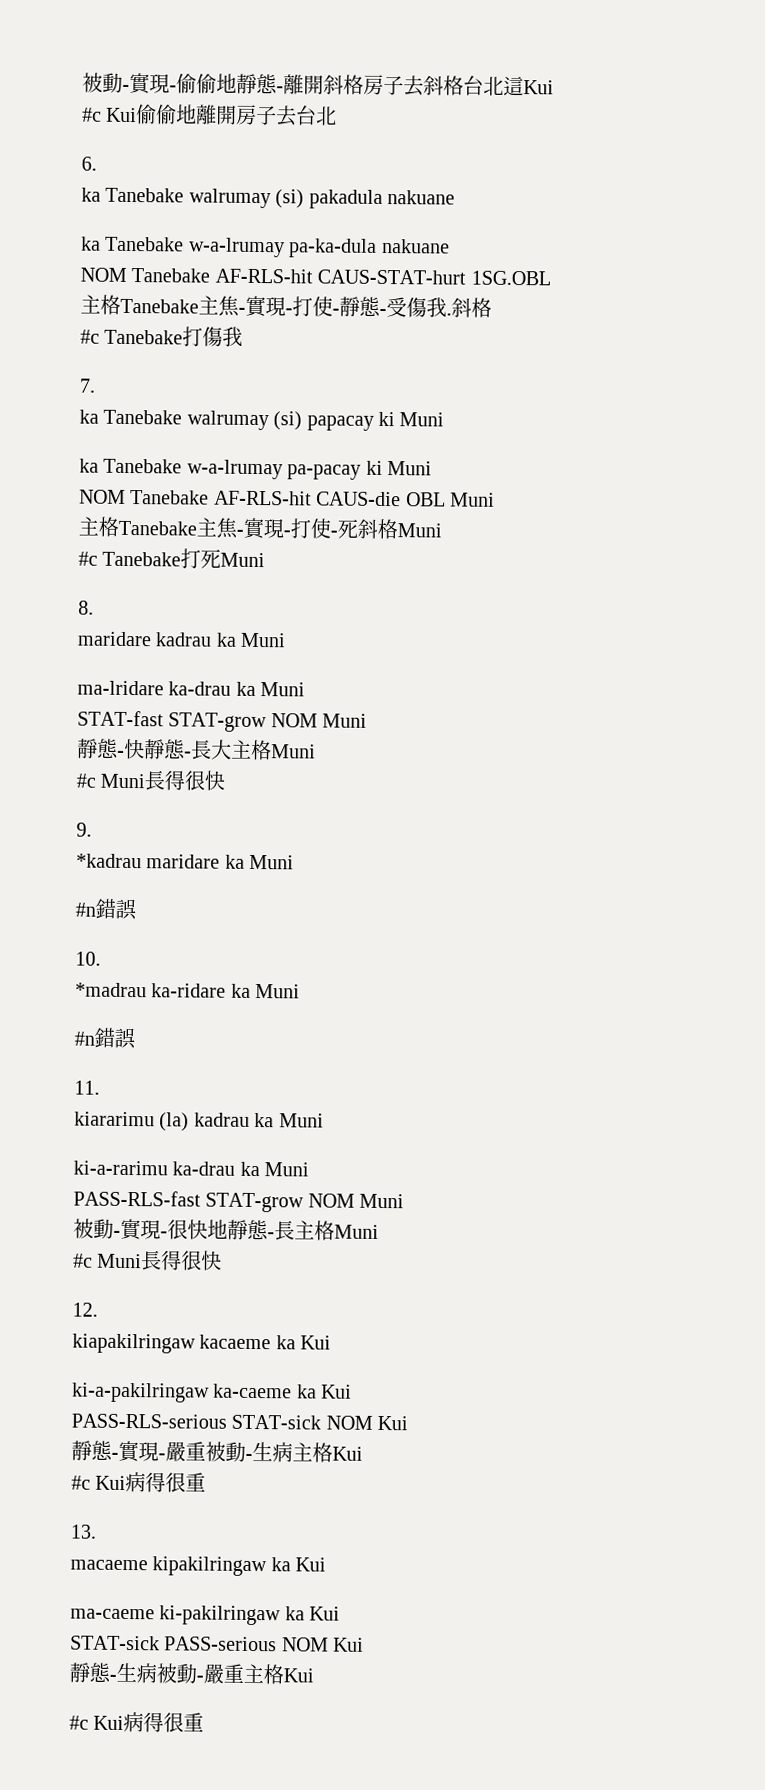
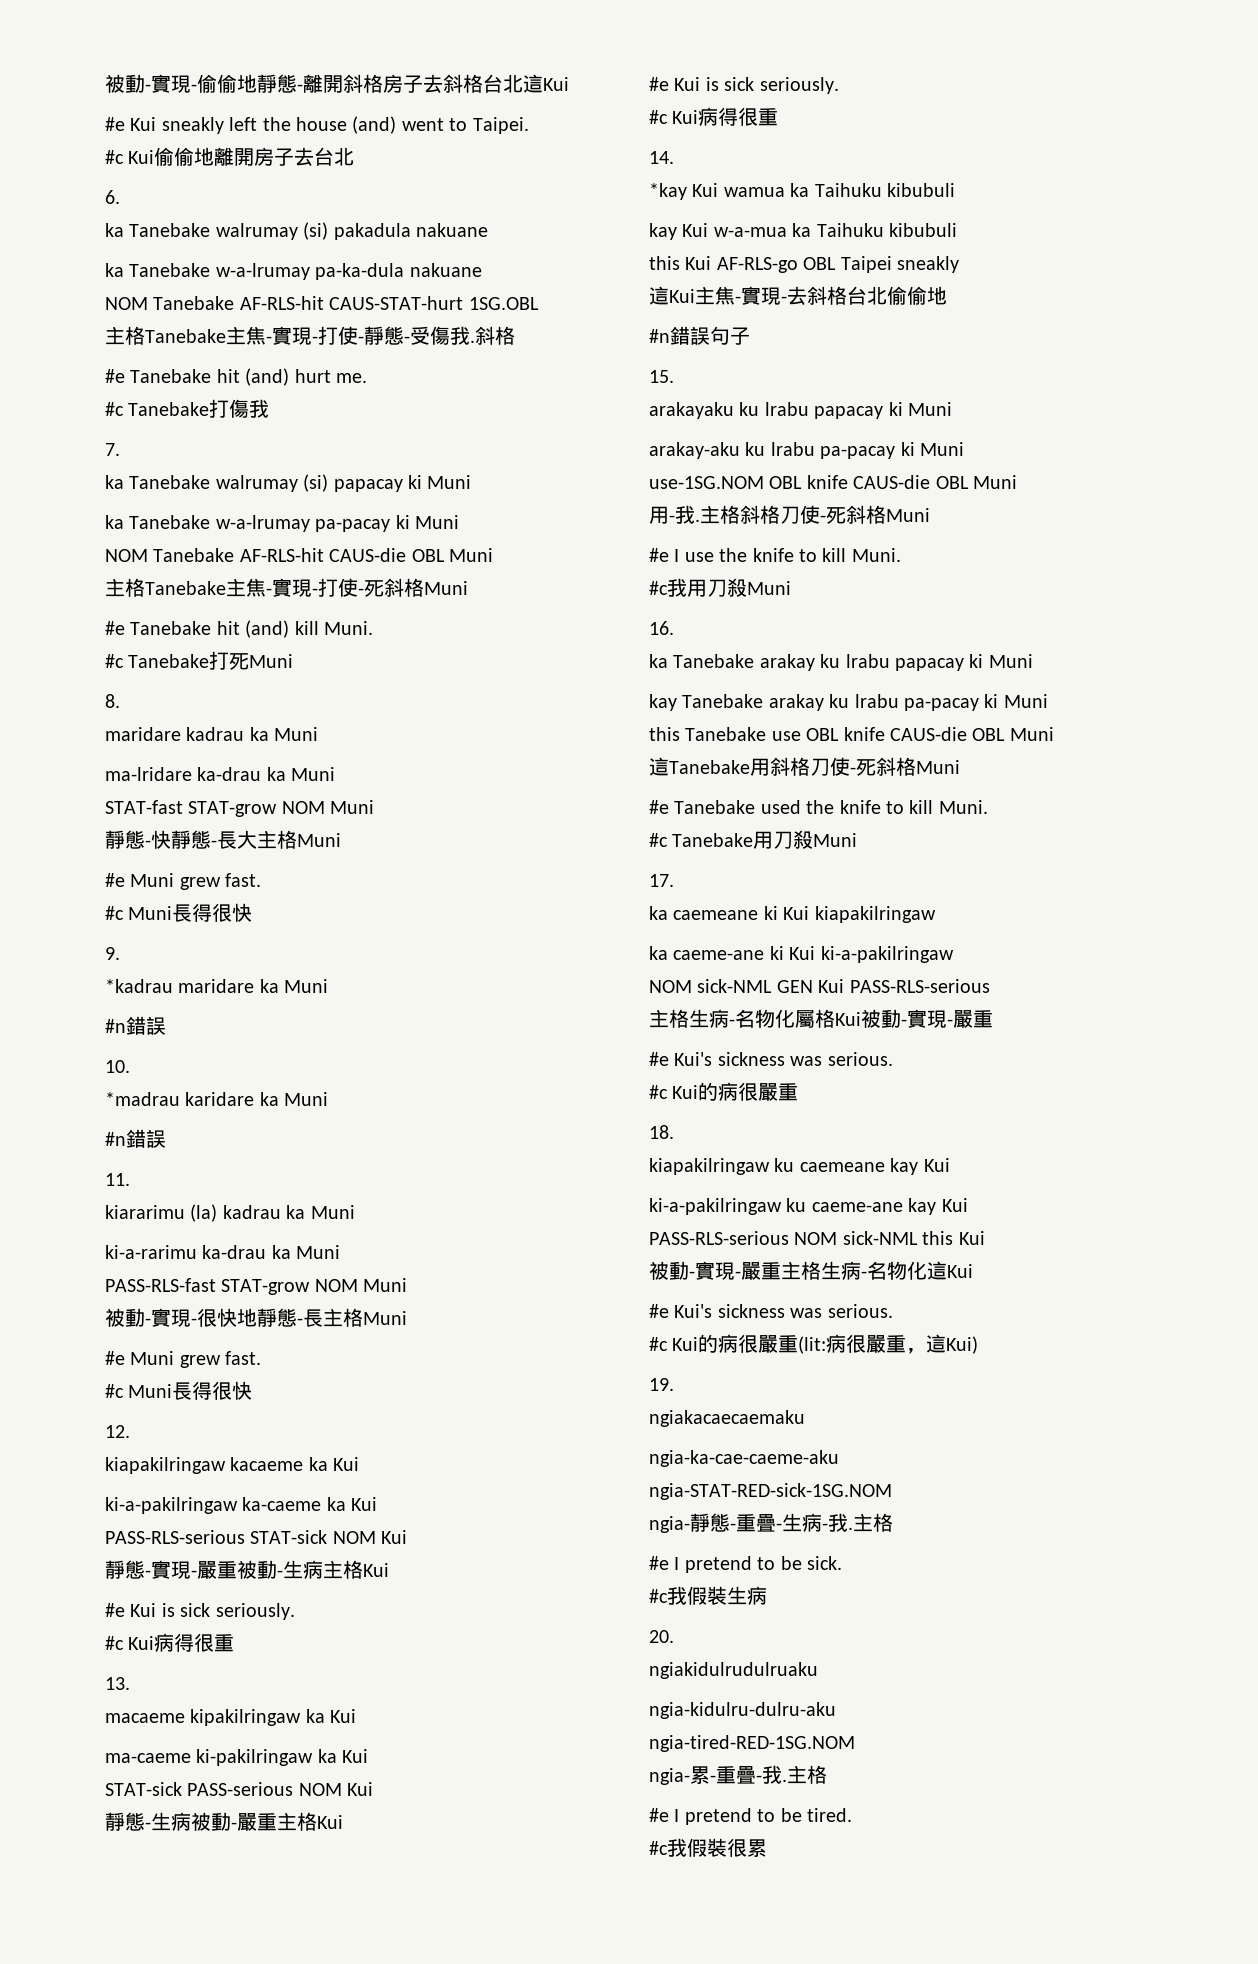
(554, 87) none -> [105,116,529,134] // #e Kui sneakly left the house (and) went to Taipei.
(492, 307) none -> [105,368,367,386] // #e Tanebake hit (and) hurt me.
(442, 530) none -> [105,620,373,638] // #e Tanebake hit (and) kill Muni.
(316, 751) none -> [105,873,262,890] // #e Muni grew fast.
[151,983,227,998] ka-ridare -> [185,1092,255,1106] karidare
(379, 1231) none -> [105,1351,262,1368] // #e Muni grew fast.
(363, 1453) none -> [105,1603,295,1620] // #e Kui is sick seriously.
[69,1711,205,1733] // #c Kui病得很重 -> [649,77,839,94] [649,107,779,126] [649,151,674,164] [649,183,955,200] [649,223,957,240] [649,256,959,273] [649,286,947,305] [649,326,750,345] [649,370,674,383] [649,402,952,419] [649,442,964,459] [649,475,1017,489] [649,505,930,524] [649,548,901,562] [649,578,791,597] [649,621,674,635] [649,654,1033,671] [649,694,1048,711] [649,727,1054,741] [649,757,960,776] [649,800,988,814] [649,830,858,849] [649,874,674,887] [649,906,936,923] [649,946,954,963] [649,979,990,993] [649,1009,993,1028] [649,1052,893,1066] [649,1082,799,1101] [649,1125,674,1139] [649,1158,950,1175] [649,1198,968,1215] [649,1231,985,1245] [649,1261,973,1280] [649,1304,893,1318] [649,1334,979,1354] [649,1378,674,1391] [649,1410,805,1427] [649,1450,839,1467] [649,1483,892,1500] [649,1513,893,1533] [649,1556,842,1573] [649,1586,767,1605] [649,1630,674,1643] [649,1662,818,1679] [649,1702,836,1719] [649,1735,855,1752] [649,1765,827,1785] [649,1808,852,1825] [649,1838,767,1857] // #e Kui is sick seriously. // #c Kui病得很重 // 14. // *kay Kui wamua ka Taihuku kibubuli // kay Kui w-a-mua ka Taihuku kibubuli // this Kui AF-RLS-go OBL Taipei sneakly // 這Kui主焦-實現-去斜格台北偷偷地 // #n錯誤句子 // 15. // arakayaku ku lrabu papacay ki Muni // arakay-aku ku lrabu pa-pacay ki Muni // use-1SG.NOM OBL knife CAUS-die OBL Muni // 用-我.主格斜格刀使-死斜格Muni // #e I use the knife to kill Muni. // #c我用刀殺Muni // 16. // ka Tanebake arakay ku lrabu papacay ki Muni // kay Tanebake arakay ku lrabu pa-pacay ki Muni // this Tanebake use OBL knife CAUS-die OBL Muni // 這Tanebake用斜格刀使-死斜格Muni // #e Tanebake used the knife to kill Muni. // #c Tanebake用刀殺Muni // 17. // ka caemeane ki Kui kiapakilringaw // ka caeme-ane ki Kui ki-a-pakilringaw // NOM sick-NML GEN Kui PASS-RLS-serious // 主格生病-名物化屬格Kui被動-實現-嚴重 // #e Kui's sickness was serious. // #c Kui的病很嚴重 // 18. // kiapakilringaw ku caemeane kay Kui // ki-a-pakilringaw ku caeme-ane kay Kui // PASS-RLS-serious NOM sick-NML this Kui // 被動-實現-嚴重主格生病-名物化這Kui // #e Kui's sickness was serious. // #c Kui的病很嚴重(lit:病很嚴重，這Kui) // 19. // ngiakacaecaemaku // ngia-ka-cae-caeme-aku // ngia-STAT-RED-sick-1SG.NOM // ngia-靜態-重疊-生病-我.主格 // #e I pretend to be sick. // #c我假裝生病 // 20. // ngiakidulrudulruaku // ngia-kidulru-dulru-aku // ngia-tired-RED-1SG.NOM // ngia-累-重疊-我.主格 // #e I pretend to be tired. // #c我假裝很累

